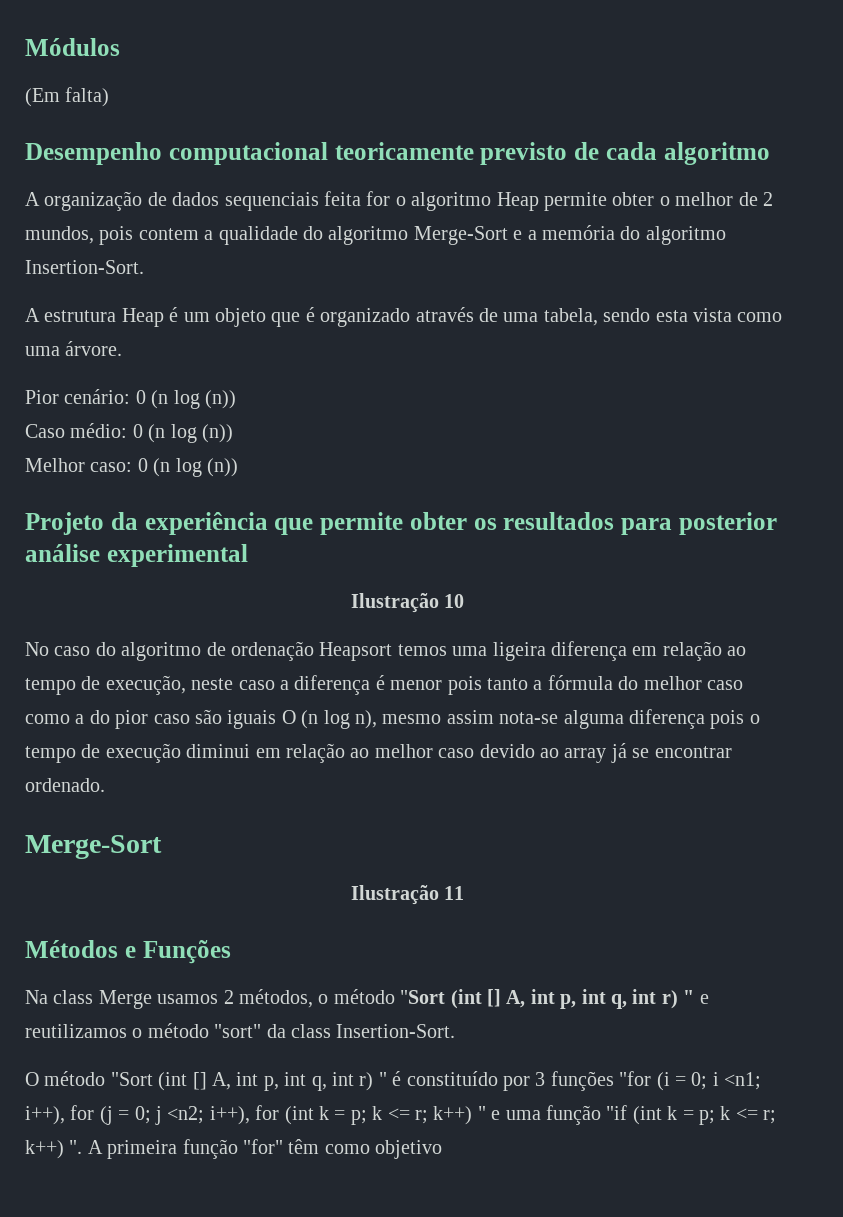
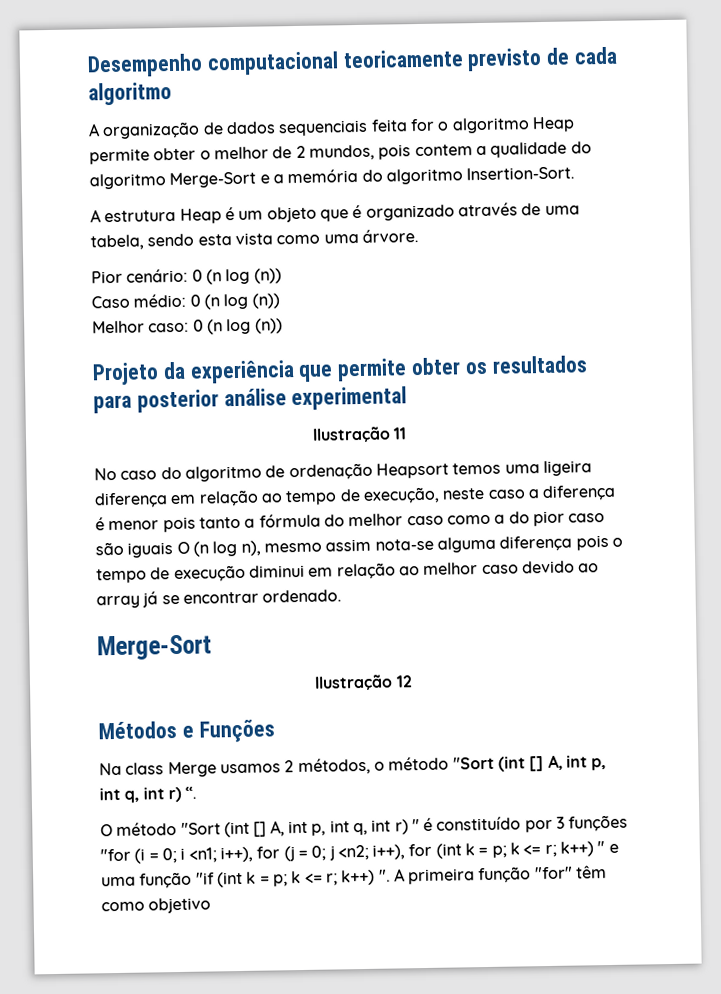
[25,38,120,56] [25,87,110,107] Módulos // (Em falta) // -> (87, 65) none
[444,594,465,608] 10 -> [393,427,408,440] 11
[444,886,465,900] 11 -> [395,675,413,688] 12
[683,990,709,1004] [25,1023,456,1038] " e reutilizamos o método "sort" da class Insertion-Sort. -> [185,786,198,799] “.

